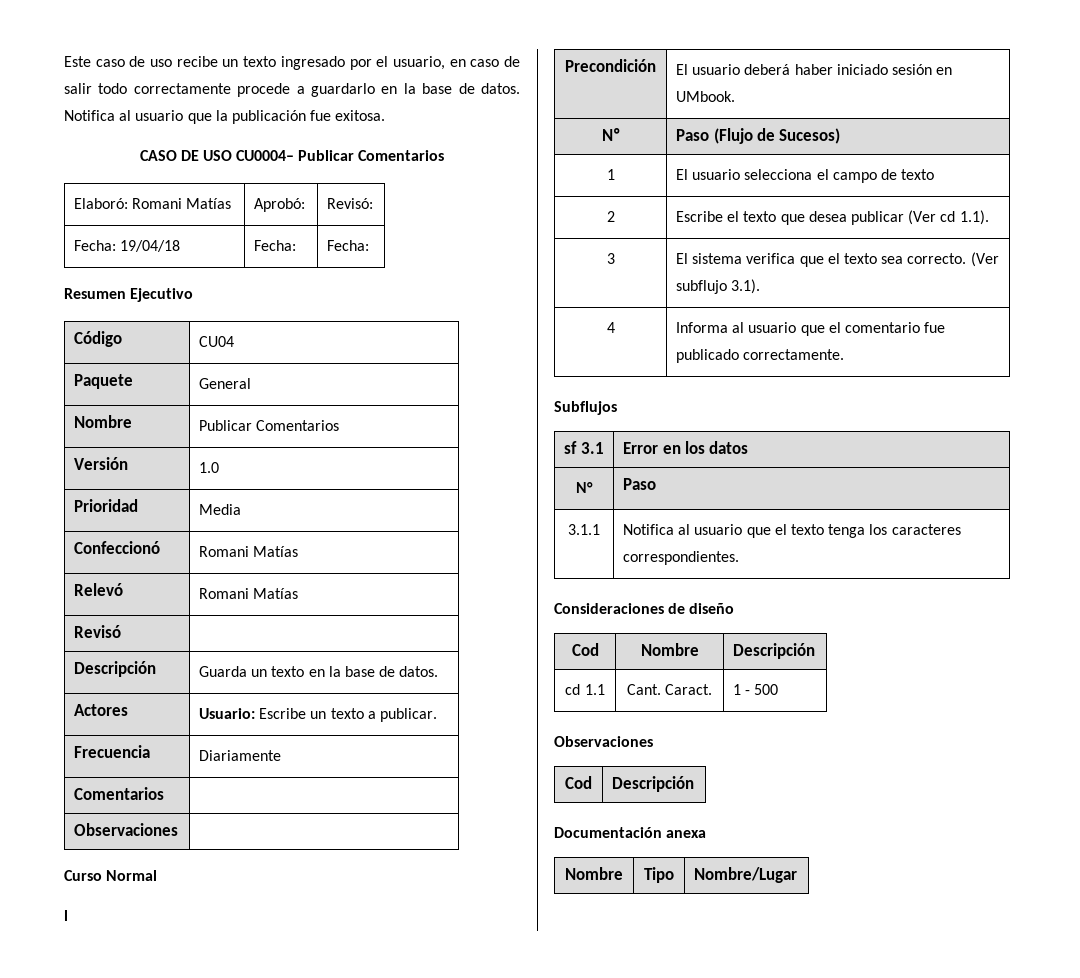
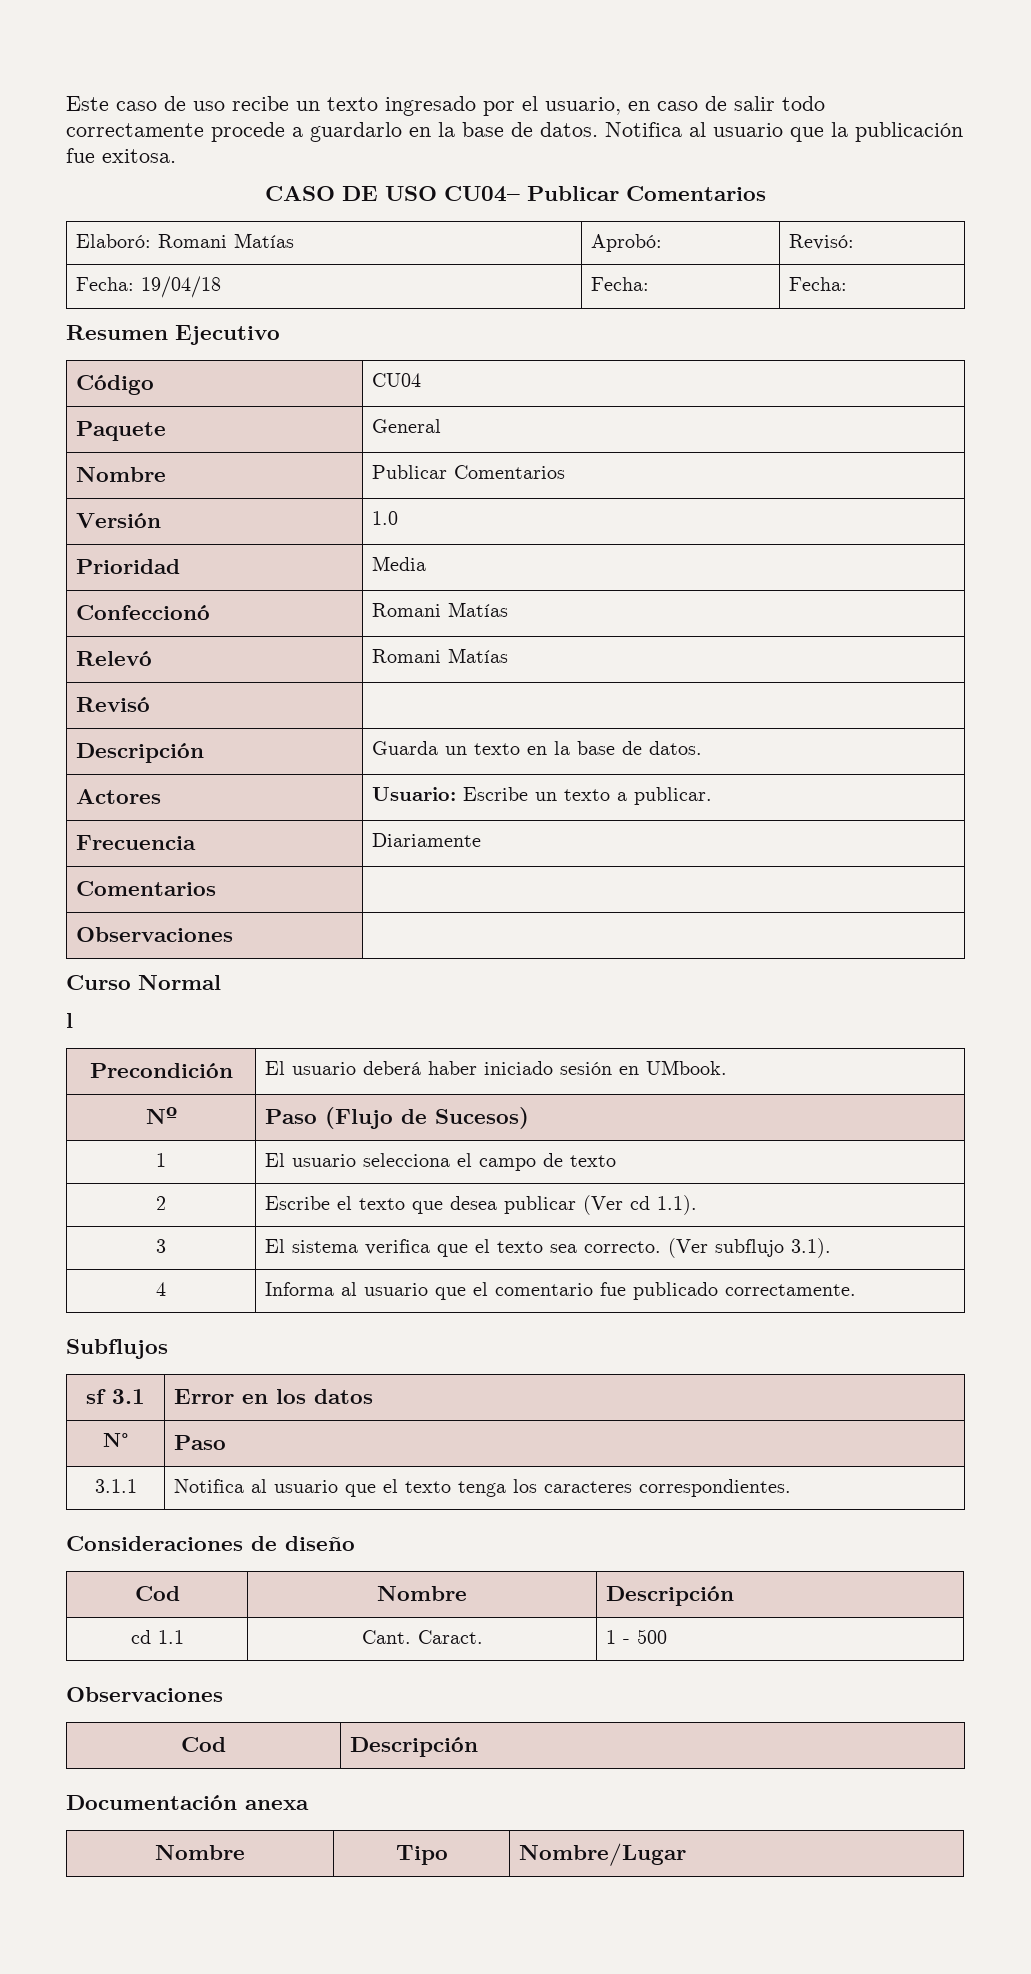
[236,150,295,161] CU0004– -> [444,186,520,202] CU04–

